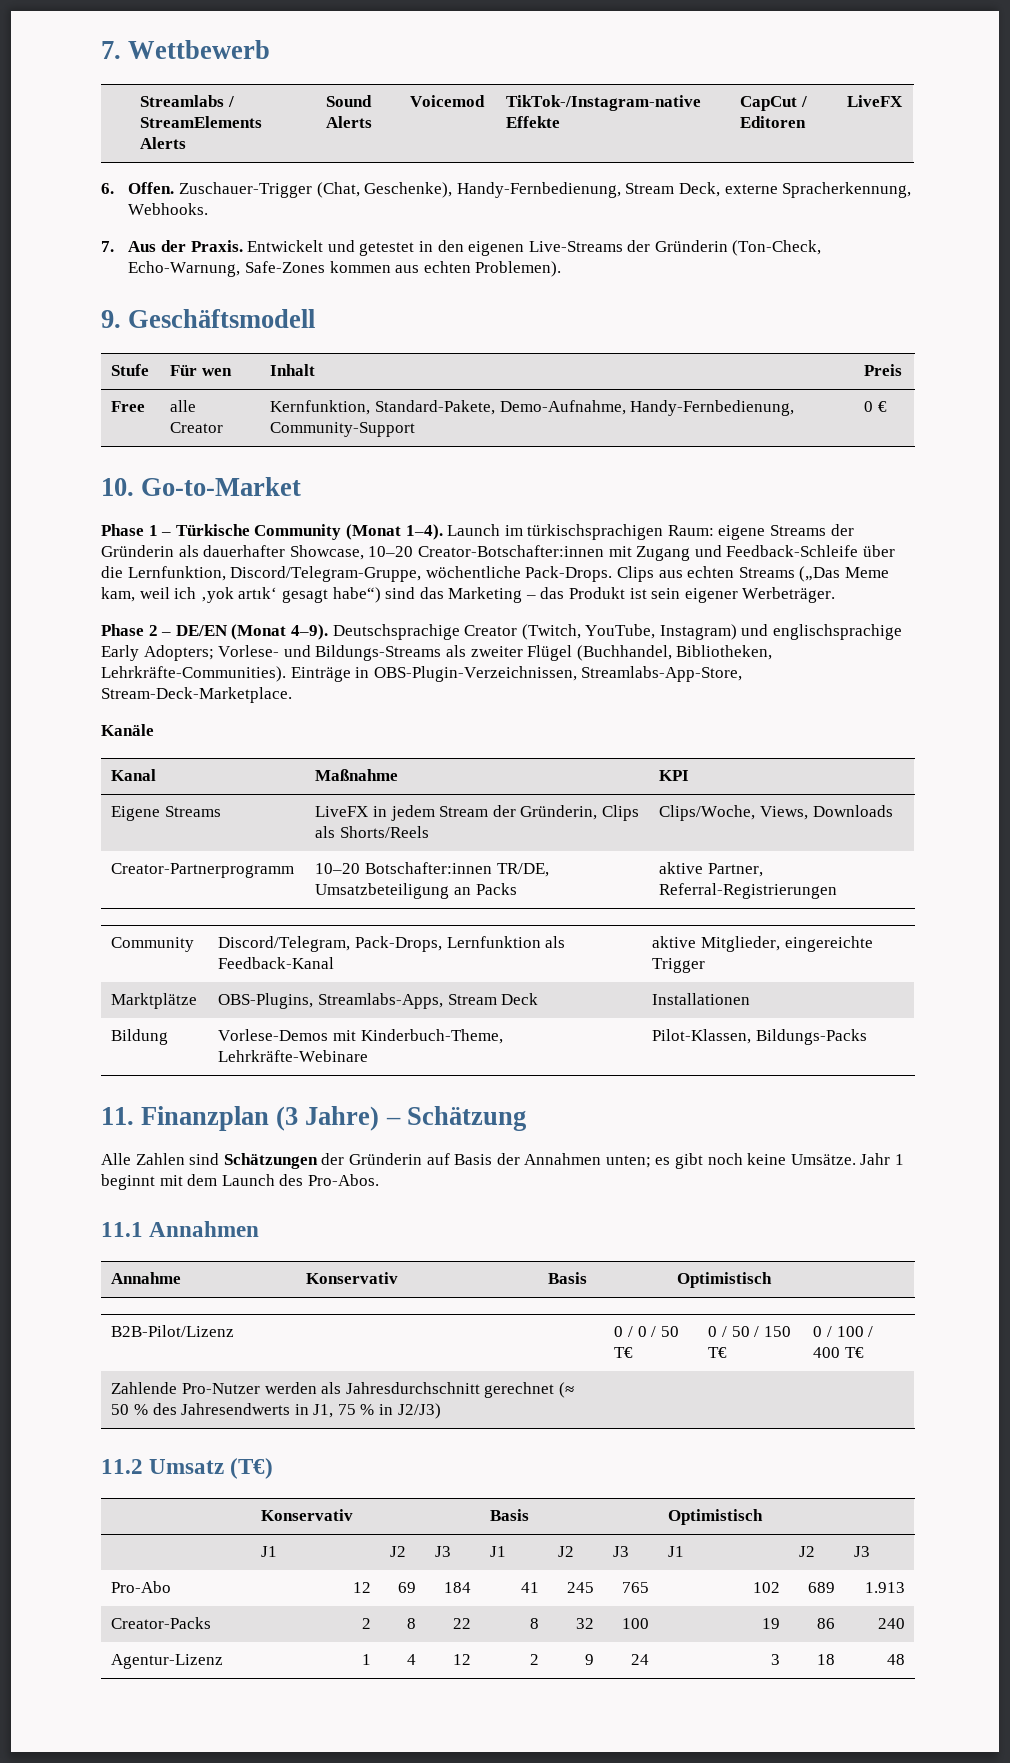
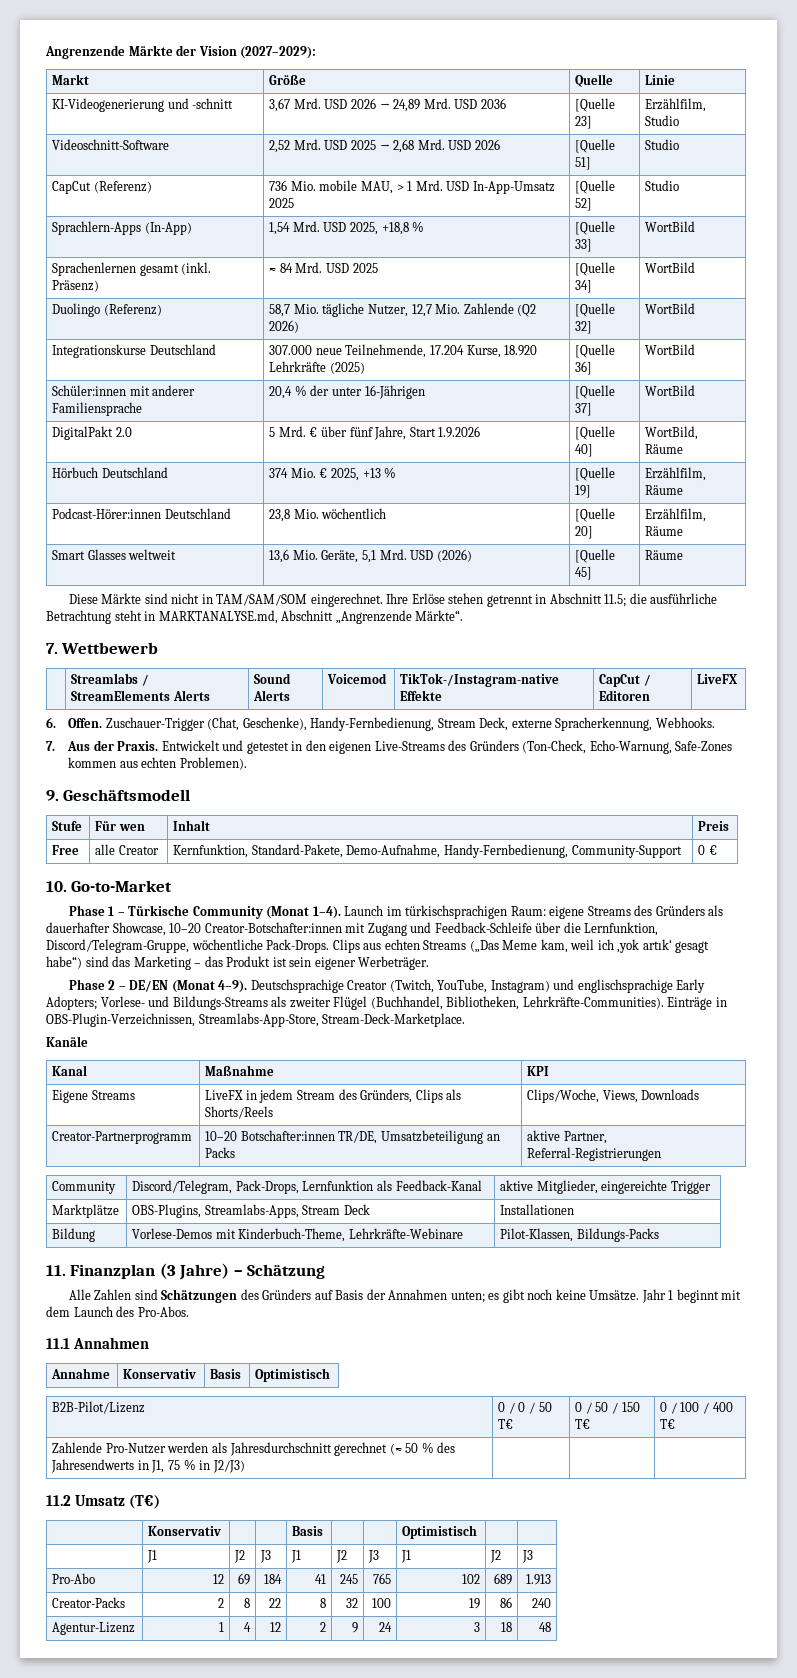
(101, 50) none -> [45,45,317,59] [52,74,90,85] [269,75,307,85] [575,74,614,87] [645,75,676,85] [52,98,234,112] [269,98,506,112] [575,98,616,112] [575,116,593,129] [645,98,707,112] [645,115,680,126] [52,139,170,150] [269,139,500,153] [575,139,616,153] [575,157,592,170] [645,139,680,150] [52,181,152,194] [269,180,555,194] [269,198,295,208] [575,180,616,194] [575,198,593,211] [645,180,680,191] [52,221,192,235] [269,221,425,235] [575,221,616,235] [575,239,593,252] [645,221,696,232] [52,262,212,276] [52,280,100,292] [269,262,378,273] [575,262,616,276] [575,280,593,293] [645,262,696,273] [52,303,162,317] [269,303,537,317] [269,320,300,333] [575,303,616,317] [575,321,593,334] [645,303,696,314] [52,344,216,358] [269,344,538,358] [269,361,365,374] [575,344,616,358] [575,361,593,375] [645,344,696,355] [52,385,196,396] [52,402,143,416] [269,385,425,399] [575,385,616,399] [575,403,593,416] [645,385,696,396] [52,426,132,440] [269,426,481,440] [575,426,616,440] [575,444,594,457] [645,426,699,440] [645,444,684,454] [52,467,168,478] [269,467,397,481] [575,467,616,481] [575,485,592,498] [645,467,707,481] [645,485,684,495] [52,508,231,519] [269,508,387,522] [575,508,616,522] [575,526,594,539] [645,508,707,522] [645,526,684,536] [52,549,177,560] [269,549,472,563] [575,549,616,563] [575,567,593,580] [645,550,684,560] [68,593,718,607] [46,610,464,624] Angrenzende Märkte der Vision (2027–2029): // Markt | Größe | Quelle | Linie // KI-Videogenerierung und -schnitt | 3,67 Mrd. USD 2026 → 24,89 Mrd. USD 2036 | [Quelle 23] | Erzählfilm, Studio // Videoschnitt-Software | 2,52 Mrd. USD 2025 → 2,68 Mrd. USD 2026 | [Quelle 51] | Studio // CapCut (Referenz) | 736 Mio. mobile MAU, > 1 Mrd. USD In-App-Umsatz 2025 | [Quelle 52] | Studio // Sprachlern-Apps (In-App) | 1,54 Mrd. USD 2025, +18,8 % | [Quelle 33] | WortBild // Sprachenlernen gesamt (inkl. Präsenz) | ≈ 84 Mrd. USD 2025 | [Quelle 34] | WortBild // Duolingo (Referenz) | 58,7 Mio. tägliche Nutzer, 12,7 Mio. Zahlende (Q2 2026) | [Quelle 32] | WortBild // Integrationskurse Deutschland | 307.000 neue Teilnehmende, 17.204 Kurse, 18.920 Lehrkräfte (2025) | [Quelle 36] | WortBild // Schüler:innen mit anderer Familiensprache | 20,4 % der unter 16-Jährigen | [Quelle 37] | WortBild // DigitalPakt 2.0 | 5 Mrd. € über fünf Jahre, Start 1.9.2026 | [Quelle 40] | WortBild, Räume // Hörbuch Deutschland | 374 Mio. € 2025, +13 % | [Quelle 19] | Erzählfilm, Räume // Podcast-Hörer:innen Deutschland | 23,8 Mio. wöchentlich | [Quelle 20] | Erzählfilm, Räume // Smart Glasses weltweit | 13,6 Mio. Geräte, 5,1 Mrd. USD (2026) | [Quelle 45] | Räume // Diese Märkte sind nicht in TAM/SAM/SOM eingerechnet. Ihre Erlöse stehen getrennt in Abschnitt 11.5; die ausführliche Betrachtung steht in MARKTANALYSE.md, Abschnitt „Angrenzende Märkte“. //
[627,240,728,252] der Gründerin -> [448,740,519,751] des Gründers
[830,524,854,536] [101,545,174,557] der Gründerin -> [634,905,705,916] des Gründers
[492,805,598,820] der Gründerin, -> [338,1089,413,1103] des Gründers,
[321,1153,422,1165] der Gründerin -> [240,1289,312,1300] des Gründers

